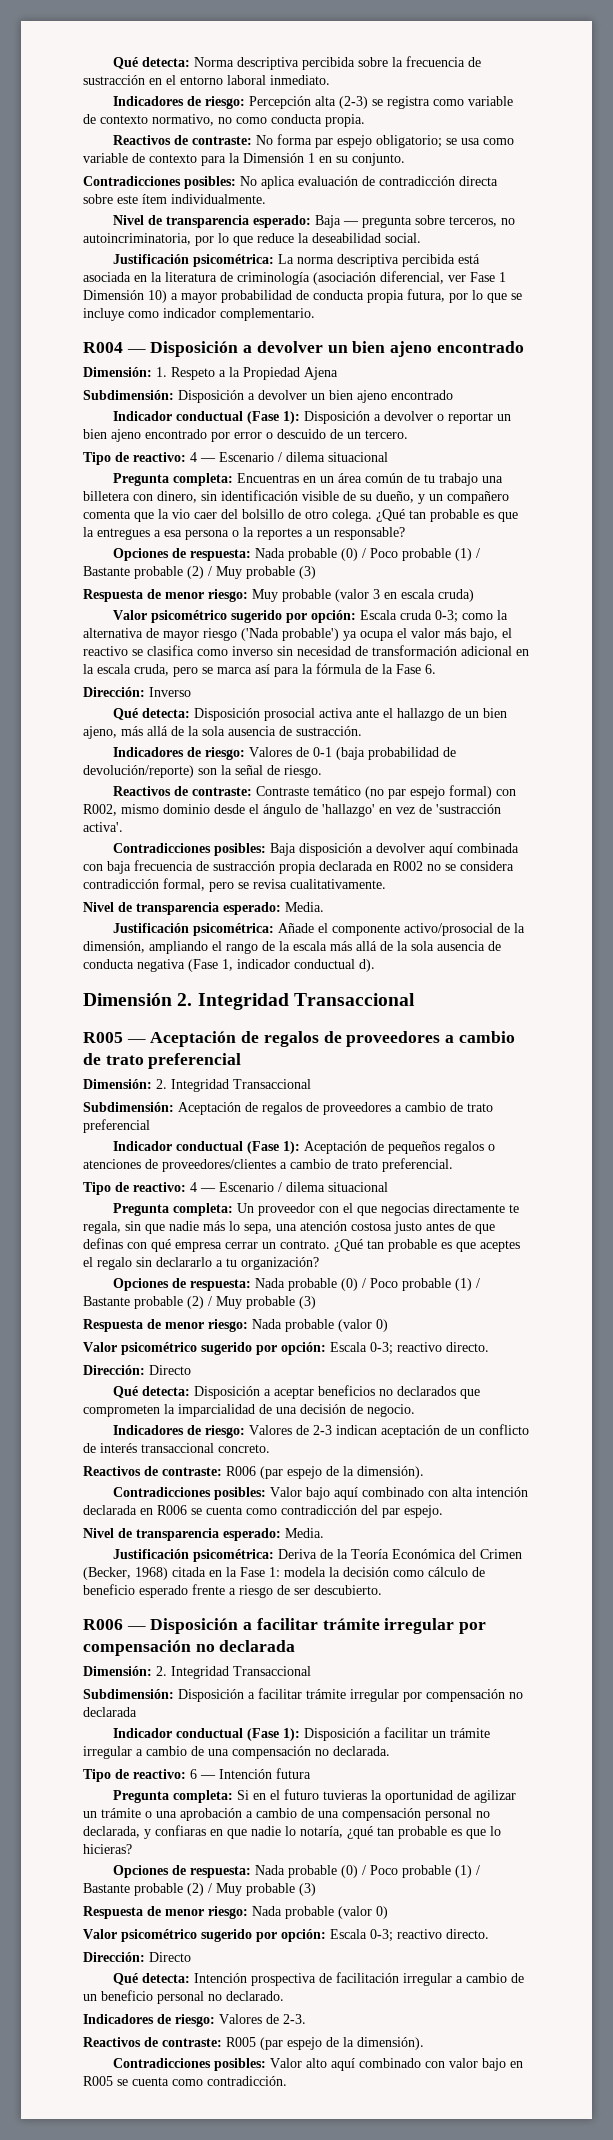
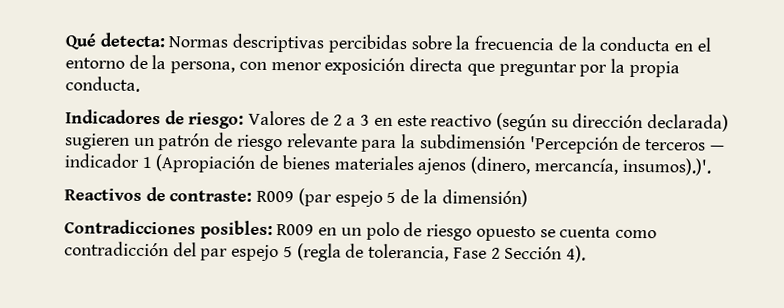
[113,57,356,70] Qué detecta: Norma descriptiva percibida -> [65,32,407,54] Qué detecta: Normas descriptivas percibidas
[83,75,145,85] sustracción -> [580,36,671,52] la conducta
[227,75,330,85] [113,96,514,109] [83,114,365,127] [113,134,515,148] [83,153,405,166] [83,176,498,189] [83,194,266,204] [113,215,516,228] [83,233,421,246] [113,254,481,267] [83,271,506,285] [83,289,522,303] [83,308,315,321] [83,341,524,357] [83,367,338,380] [83,390,453,403] [113,411,512,424] [83,429,408,442] [83,452,388,465] [113,473,504,486] [83,490,509,504] [83,509,518,522] [83,527,405,540] [113,548,481,561] [83,566,316,579] [83,589,474,602] [113,610,509,623] [83,628,512,641] [83,645,529,656] [83,663,436,677] [83,687,191,697] [113,708,508,721] [83,726,362,739] [113,747,457,760] [83,765,322,778] [113,785,517,799] [83,804,501,817] [83,822,123,832] [113,843,520,856] [83,860,514,874] [83,878,386,892] [83,902,324,915] [113,923,526,936] [83,941,501,954] [83,959,375,972] [83,993,415,1010] [83,1031,515,1047] [83,1053,242,1069] [83,1079,311,1092] [83,1102,493,1115] [83,1119,150,1133] [113,1141,496,1154] [83,1158,453,1172] [83,1182,388,1195] [113,1203,520,1216] [83,1221,495,1234] [83,1238,520,1252] [83,1257,319,1270] [113,1278,481,1291] [83,1296,316,1309] [83,1319,388,1332] [83,1342,489,1355] [83,1365,191,1375] [113,1385,481,1399] [83,1404,415,1417] [113,1424,530,1438] [83,1443,270,1453] [83,1466,424,1479] [113,1487,529,1500] [83,1505,187,1515] laboral inmediato. // Indicadores de riesgo: Percepción alta (2-3) se registra como variable de contexto normativo, no como conducta propia. // Reactivos de contraste: No forma par espejo obligatorio; se usa como variable de contexto para la Dimensión 1 en su conjunto. // Contradicciones posibles: No aplica evaluación de contradicción directa sobre este ítem individualmente. // Nivel de transparencia esperado: Baja — pregunta sobre terceros, no autoincriminatoria, por lo que reduce la deseabilidad social. // Justificación psicométrica: La norma descriptiva percibida está asociada en la literatura de criminología (asociación diferencial, ver Fase 1 Dimensión 10) a mayor probabilidad de conducta propia futura, por lo que se incluye como indicador complementario. // R004 — Disposición a devolver un bien ajeno encontrado // Dimensión: 1. Respeto a la Propiedad Ajena // Subdimensión: Disposición a devolver un bien ajeno encontrado // Indicador conductual (Fase 1): Disposición a devolver o reportar un bien ajeno encontrado por error o descuido de un tercero. // Tipo de reactivo: 4 — Escenario / dilema situacional // Pregunta completa: Encuentras en un área común de tu trabajo una billetera con dinero, sin identificación visible de su dueño, y un compañero comenta que la vio caer del bolsillo de otro colega. ¿Qué tan probable es que la entregues a esa persona o la reportes a un responsable? // Opciones de respuesta: Nada probable (0) / Poco probable (1) / Bastante probable (2) / Muy probable (3) // Respuesta de menor riesgo: Muy probable (valor 3 en escala cruda) // Valor psicométrico sugerido por opción: Escala cruda 0-3; como la alternativa de mayor riesgo ('Nada probable') ya ocupa el valor más bajo, el reactivo se clasifica como inverso sin necesidad de transformación adicional en la escala cruda, pero se marca así para la fórmula de la Fase 6. // Dirección: Inverso // Qué detecta: Disposición prosocial activa ante el hallazgo de un bien ajeno, más allá de la sola ausencia de sustracción. // Indicadores de riesgo: Valores de 0-1 (baja probabilidad de devolución/reporte) son la señal de riesgo. // Reactivos de contraste: Contraste temático (no par espejo formal) con R002, mismo dominio desde el ángulo de 'hallazgo' en vez de 'sustracción activa'. // Contradicciones posibles: Baja disposición a devolver aquí combinada con baja frecuencia de sustracción propia declarada en R002 no se considera contradicción formal, pero se revisa cualitativamente. // Nivel de transparencia esperado: Media. // Justificación psicométrica: Añade el componente activo/prosocial de la dimensión, ampliando el rango de la escala más allá de la sola ausencia de conducta negativa (Fase 1, indicador conductual d). // Dimensión 2. Integridad Transaccional // R005 — Aceptación de regalos de proveedores a cambio de trato preferencial // Dimensión: 2. Integridad Transaccional // Subdimensión: Aceptación de regalos de proveedores a cambio de trato preferencial // Indicador conductual (Fase 1): Aceptación de pequeños regalos o atenciones de proveedores/clientes a cambio de trato preferencial. // Tipo de reactivo: 4 — Escenario / dilema situacional // Pregunta completa: Un proveedor con el que negocias directamente te regala, sin que nadie más lo sepa, una atención costosa justo antes de que definas con qué empresa cerrar un contrato. ¿Qué tan probable es que aceptes el regalo sin declararlo a tu organización? // Opciones de respuesta: Nada probable (0) / Poco probable (1) / Bastante probable (2) / Muy probable (3) // Respuesta de menor riesgo: Nada probable (valor 0) // Valor psicométrico sugerido por opción: Escala 0-3; reactivo directo. // Dirección: Directo // Qué detecta: Disposición a aceptar beneficios no declarados que comprometen la imparcialidad de una decisión de negocio. // Indicadores de riesgo: Valores de 2-3 indican aceptación de un conflicto de interés transaccional concreto. // Reactivos de contraste: R006 (par espejo de la dimensión). // Contradicciones posibles: Valor bajo aquí combinado con alta intención declarada en R006 -> [128,54,680,78] [65,76,140,92] [65,109,730,132] [65,132,725,154] [64,153,711,176] [64,186,528,208] [64,219,536,242] de la persona, con menor exposición directa que preguntar por la propia conducta. // Indicadores de riesgo: Valores de 2 a 3 en este reactivo (según su dirección declarada) sugieren un patrón de riesgo relevante para la subdimensión 'Percepción de terceros — indicador 1 (Apropiación de bienes materiales ajenos (dinero, mercancía, insumos).)'. // Reactivos de contraste: R009 (par espejo 5 de la dimensión) // Contradicciones posibles: R009 en un polo de riesgo opuesto
[404,1505,443,1518] [83,1528,324,1541] [113,1549,523,1562] [83,1567,485,1580] [83,1584,382,1598] [83,1618,487,1634] [83,1640,296,1656] [83,1666,311,1679] [83,1688,523,1702] [83,1707,137,1717] [113,1727,491,1741] [83,1746,390,1759] [83,1768,311,1782] [113,1789,517,1803] [83,1808,490,1821] [83,1825,501,1839] [83,1844,132,1854] [113,1865,481,1878] [83,1883,316,1896] [83,1906,388,1919] [83,1929,489,1942] [83,1952,191,1962] [113,1972,525,1986] [83,1990,284,2004] [83,2014,306,2027] [83,2037,424,2050] [113,2058,524,2071] [83,2076,287,2086] espejo. // Nivel de transparencia esperado: Media. // Justificación psicométrica: Deriva de la Teoría Económica del Crimen (Becker, 1968) citada en la Fase 1: modela la decisión como cálculo de beneficio esperado frente a riesgo de ser descubierto. // R006 — Disposición a facilitar trámite irregular por compensación no declarada // Dimensión: 2. Integridad Transaccional // Subdimensión: Disposición a facilitar trámite irregular por compensación no declarada // Indicador conductual (Fase 1): Disposición a facilitar un trámite irregular a cambio de una compensación no declarada. // Tipo de reactivo: 6 — Intención futura // Pregunta completa: Si en el futuro tuvieras la oportunidad de agilizar un trámite o una aprobación a cambio de una compensación personal no declarada, y confiaras en que nadie lo notaría, ¿qué tan probable es que lo hicieras? // Opciones de respuesta: Nada probable (0) / Poco probable (1) / Bastante probable (2) / Muy probable (3) // Respuesta de menor riesgo: Nada probable (valor 0) // Valor psicométrico sugerido por opción: Escala 0-3; reactivo directo. // Dirección: Directo // Qué detecta: Intención prospectiva de facilitación irregular a cambio de un beneficio personal no declarado. // Indicadores de riesgo: Valores de 2-3. // Reactivos de contraste: R005 (par espejo de la dimensión). // Contradicciones posibles: Valor alto aquí combinado con valor bajo en R005 se cuenta como contradicción. -> [231,243,586,263] espejo 5 (regla de tolerancia, Fase 2 Sección 4).

